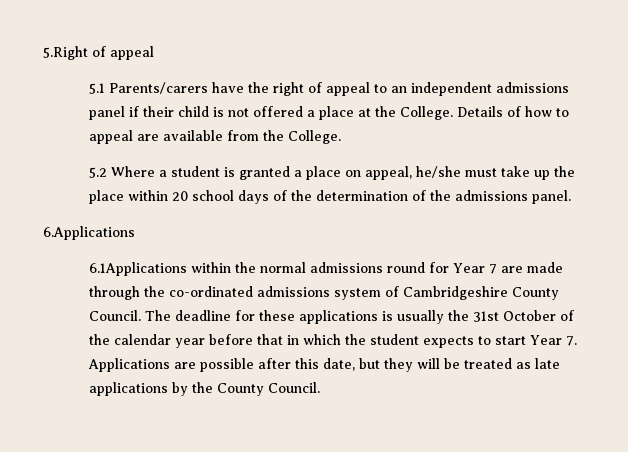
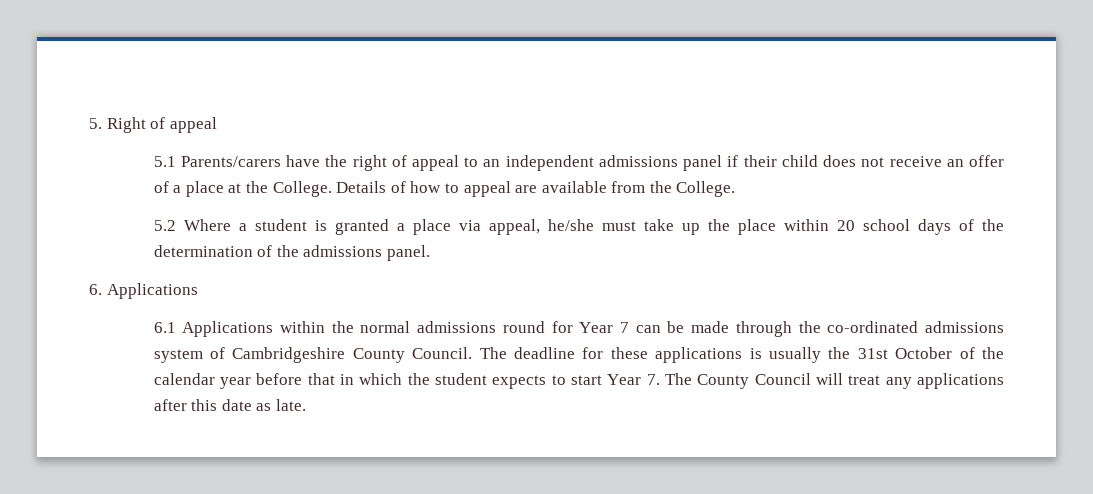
[43,46,88,60] 5.Right -> [89,117,146,133] 5. Right
[213,106,304,117] is not offered -> [823,155,1004,167] [153,181,169,193] does not receive an offer of
[345,170,362,177] on -> [458,220,481,231] via
[43,226,135,240] [89,262,188,276] 6.Applications // 6.1Applications -> [89,283,198,299] [153,321,274,337] 6. Applications // 6.1 Applications
[501,266,524,273] are -> [635,321,685,333] can be
[88,358,561,372] [89,382,321,396] Applications are possible after this date, but they will be treated as late applications by the County Council. -> [664,373,1005,389] [153,399,306,411] The County Council will treat any applications after this date as late.

